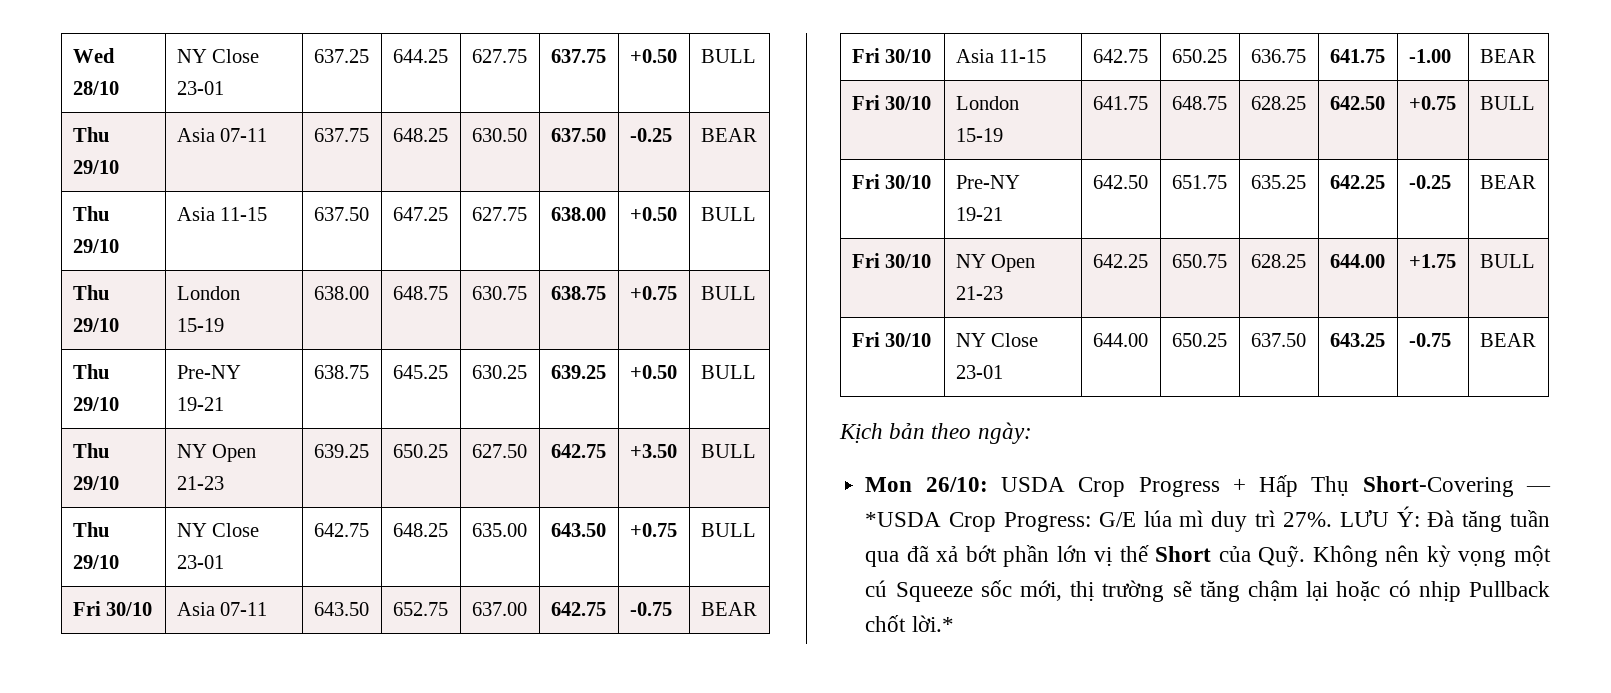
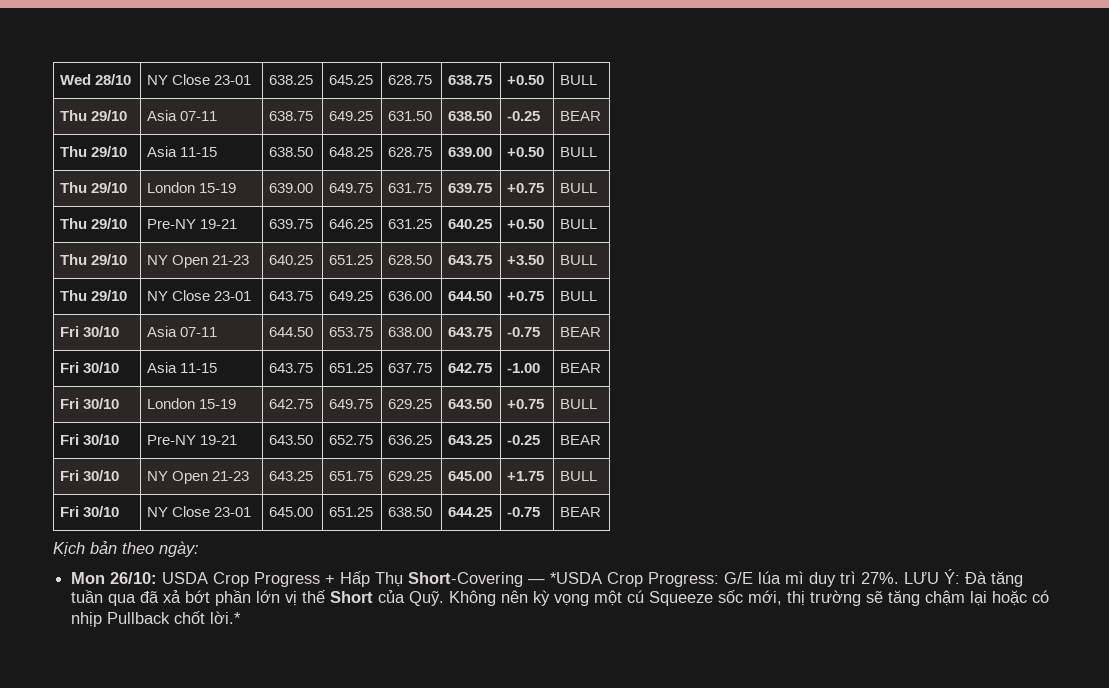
[313,49,369,63] [392,49,448,63] [471,49,527,63] [550,49,606,63] 637.25 | 644.25 | 627.75 | 637.75 -> [269,75,314,85] [329,75,374,85] [388,75,433,85] [448,75,493,85] 638.25 | 645.25 | 628.75 | 638.75
[313,128,369,142] [392,128,448,142] [471,128,527,142] [550,128,606,142] 637.75 | 648.25 | 630.50 | 637.50 -> [269,111,314,121] [329,111,374,121] [388,111,433,121] [448,111,493,121] 638.75 | 649.25 | 631.50 | 638.50
[313,207,369,221] [392,207,448,221] [471,207,527,221] [550,207,606,221] 637.50 | 647.25 | 627.75 | 638.00 -> [269,147,314,157] [329,147,374,157] [388,147,433,157] [448,147,493,157] 638.50 | 648.25 | 628.75 | 639.00
[313,286,369,300] [392,286,448,300] [471,286,527,300] [550,286,606,300] 638.00 | 648.75 | 630.75 | 638.75 -> [269,183,314,193] [329,183,374,193] [388,183,433,193] [448,183,493,193] 639.00 | 649.75 | 631.75 | 639.75
[313,365,369,379] [392,365,448,379] [471,365,527,379] [550,365,606,379] 638.75 | 645.25 | 630.25 | 639.25 -> [269,219,314,229] [329,219,374,229] [388,219,433,229] [448,219,493,229] 639.75 | 646.25 | 631.25 | 640.25
[313,444,369,458] [392,444,448,458] [471,444,527,458] [550,444,606,458] 639.25 | 650.25 | 627.50 | 642.75 -> [269,255,314,265] [329,255,374,265] [388,255,433,265] [448,255,493,265] 640.25 | 651.25 | 628.50 | 643.75
[313,523,369,537] [392,523,448,537] [471,523,527,537] [550,523,606,537] 642.75 | 648.25 | 635.00 | 643.50 -> [269,291,314,301] [329,291,374,301] [388,291,433,301] [448,291,493,301] 643.75 | 649.25 | 636.00 | 644.50
[313,602,369,616] [392,602,448,616] [471,602,527,616] [550,602,606,616] 643.50 | 652.75 | 637.00 | 642.75 -> [269,327,314,337] [329,327,374,337] [388,327,433,337] [448,327,493,337] 644.50 | 653.75 | 638.00 | 643.75
[1092,49,1148,63] [1171,49,1227,63] [1250,49,1306,63] [1329,49,1385,63] 642.75 | 650.25 | 636.75 | 641.75 -> [269,363,314,373] [329,363,374,373] [388,363,433,373] [448,363,493,373] 643.75 | 651.25 | 637.75 | 642.75
[1092,96,1148,110] [1171,96,1227,110] [1250,96,1306,110] [1329,96,1385,110] 641.75 | 648.75 | 628.25 | 642.50 -> [269,399,314,409] [329,399,374,409] [388,399,433,409] [448,399,493,409] 642.75 | 649.75 | 629.25 | 643.50
[1092,175,1148,189] [1171,175,1227,189] [1250,175,1306,189] [1329,175,1385,189] 642.50 | 651.75 | 635.25 | 642.25 -> [269,435,314,445] [329,435,374,445] [388,435,433,445] [448,435,493,445] 643.50 | 652.75 | 636.25 | 643.25
[1092,254,1148,268] [1171,254,1227,268] [1250,254,1306,268] [1329,254,1385,268] 642.25 | 650.75 | 628.25 | 644.00 -> [269,471,314,481] [329,471,374,481] [388,471,433,481] [448,471,493,481] 643.25 | 651.75 | 629.25 | 645.00
[1092,333,1148,347] [1171,333,1227,347] [1250,333,1306,347] [1329,333,1385,347] 644.00 | 650.25 | 637.50 | 643.25 -> [269,507,314,517] [329,507,374,517] [388,507,433,517] [448,507,493,517] 645.00 | 651.25 | 638.50 | 644.25

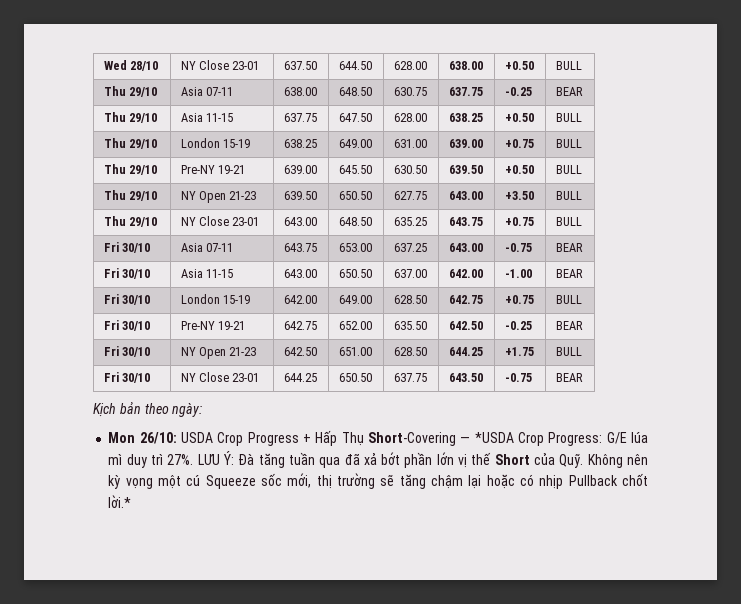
[269,75,314,85] [329,75,374,85] [388,75,433,85] [448,75,493,85] 638.25 | 645.25 | 628.75 | 638.75 -> [283,61,317,70] [338,61,372,70] [393,61,427,70] [448,61,483,70] 637.50 | 644.50 | 628.00 | 638.00
[269,111,314,121] [329,111,374,121] [388,111,433,121] [448,111,493,121] 638.75 | 649.25 | 631.50 | 638.50 -> [283,87,317,96] [338,87,372,96] [393,87,427,96] [448,87,483,96] 638.00 | 648.50 | 630.75 | 637.75
[269,147,314,157] [329,147,374,157] [388,147,433,157] [448,147,493,157] 638.50 | 648.25 | 628.75 | 639.00 -> [283,113,317,122] [338,113,372,122] [393,113,427,122] [448,113,483,122] 637.75 | 647.50 | 628.00 | 638.25
[269,183,314,193] [329,183,374,193] [388,183,433,193] [448,183,493,193] 639.00 | 649.75 | 631.75 | 639.75 -> [283,139,317,148] [338,139,372,148] [393,139,427,148] [448,139,483,148] 638.25 | 649.00 | 631.00 | 639.00
[269,219,314,229] [329,219,374,229] [388,219,433,229] [448,219,493,229] 639.75 | 646.25 | 631.25 | 640.25 -> [283,165,317,174] [338,165,372,174] [393,165,427,174] [448,165,483,174] 639.00 | 645.50 | 630.50 | 639.50
[269,255,314,265] [329,255,374,265] [388,255,433,265] [448,255,493,265] 640.25 | 651.25 | 628.50 | 643.75 -> [283,191,317,200] [338,191,372,200] [393,191,427,200] [448,191,483,200] 639.50 | 650.50 | 627.75 | 643.00
[269,291,314,301] [329,291,374,301] [388,291,433,301] [448,291,493,301] 643.75 | 649.25 | 636.00 | 644.50 -> [283,217,317,226] [338,217,372,226] [393,217,427,226] [448,217,483,226] 643.00 | 648.50 | 635.25 | 643.75
[269,327,314,337] [329,327,374,337] [388,327,433,337] [448,327,493,337] 644.50 | 653.75 | 638.00 | 643.75 -> [283,243,317,252] [338,243,372,252] [393,243,427,252] [448,243,483,252] 643.75 | 653.00 | 637.25 | 643.00
[269,363,314,373] [329,363,374,373] [388,363,433,373] [448,363,493,373] 643.75 | 651.25 | 637.75 | 642.75 -> [283,269,317,278] [338,269,372,278] [393,269,427,278] [448,269,483,278] 643.00 | 650.50 | 637.00 | 642.00
[269,399,314,409] [329,399,374,409] [388,399,433,409] [448,399,493,409] 642.75 | 649.75 | 629.25 | 643.50 -> [283,295,317,304] [338,295,372,304] [393,295,427,304] [448,295,483,304] 642.00 | 649.00 | 628.50 | 642.75
[269,435,314,445] [329,435,374,445] [388,435,433,445] [448,435,493,445] 643.50 | 652.75 | 636.25 | 643.25 -> [283,321,317,330] [338,321,372,330] [393,321,427,330] [448,321,483,330] 642.75 | 652.00 | 635.50 | 642.50
[269,471,314,481] [329,471,374,481] [388,471,433,481] [448,471,493,481] 643.25 | 651.75 | 629.25 | 645.00 -> [283,347,317,356] [338,347,372,356] [393,347,427,356] [448,347,483,356] 642.50 | 651.00 | 628.50 | 644.25
[269,507,314,517] [329,507,374,517] [388,507,433,517] [448,507,493,517] 645.00 | 651.25 | 638.50 | 644.25 -> [283,373,317,382] [338,373,372,382] [393,373,427,382] [448,373,483,382] 644.25 | 650.50 | 637.75 | 643.50

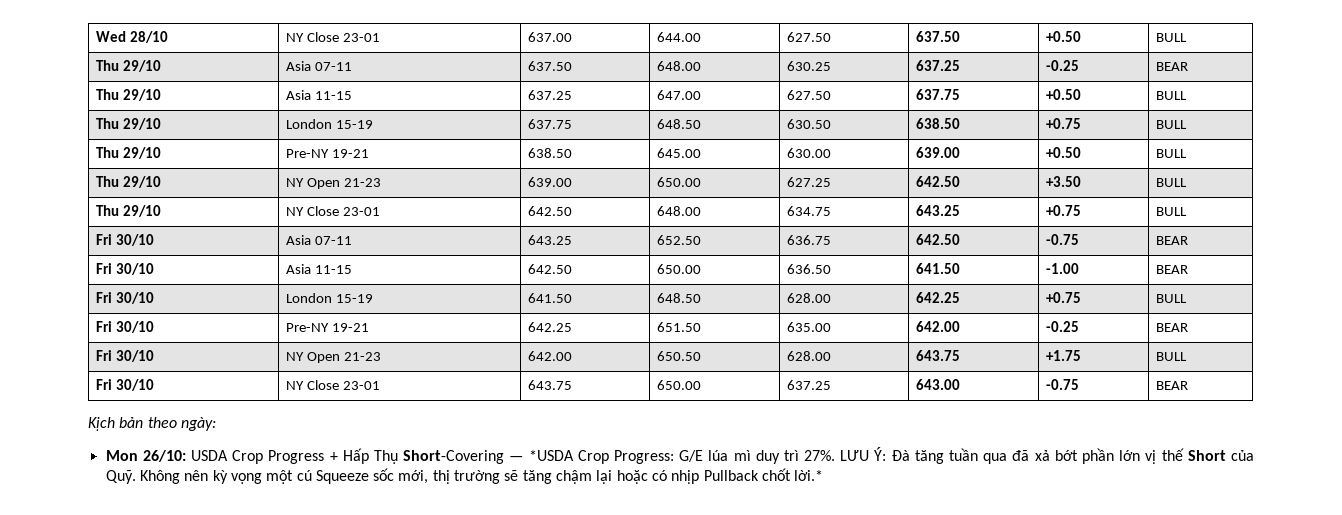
[283,61,317,70] [338,61,372,70] [393,61,427,70] [448,61,483,70] 637.50 | 644.50 | 628.00 | 638.00 -> [528,32,573,42] [657,32,702,42] [787,32,832,42] [916,31,961,42] 637.00 | 644.00 | 627.50 | 637.50
[283,87,317,96] [338,87,372,96] [393,87,427,96] [448,87,483,96] 638.00 | 648.50 | 630.75 | 637.75 -> [528,61,573,71] [657,61,702,71] [787,61,832,71] [916,60,961,71] 637.50 | 648.00 | 630.25 | 637.25
[283,113,317,122] [338,113,372,122] [393,113,427,122] [448,113,483,122] 637.75 | 647.50 | 628.00 | 638.25 -> [528,90,573,100] [657,90,702,100] [787,90,832,100] [916,89,961,100] 637.25 | 647.00 | 627.50 | 637.75
[283,139,317,148] [338,139,372,148] [393,139,427,148] [448,139,483,148] 638.25 | 649.00 | 631.00 | 639.00 -> [528,119,573,129] [657,119,702,129] [787,119,832,129] [916,118,961,129] 637.75 | 648.50 | 630.50 | 638.50
[283,165,317,174] [338,165,372,174] [393,165,427,174] [448,165,483,174] 639.00 | 645.50 | 630.50 | 639.50 -> [528,148,573,158] [657,148,702,158] [787,148,832,158] [916,147,961,158] 638.50 | 645.00 | 630.00 | 639.00
[283,191,317,200] [338,191,372,200] [393,191,427,200] [448,191,483,200] 639.50 | 650.50 | 627.75 | 643.00 -> [528,177,573,187] [657,177,702,187] [787,177,832,187] [916,176,961,187] 639.00 | 650.00 | 627.25 | 642.50
[283,217,317,226] [338,217,372,226] [393,217,427,226] [448,217,483,226] 643.00 | 648.50 | 635.25 | 643.75 -> [528,206,573,216] [657,206,702,216] [787,206,832,216] [916,205,961,216] 642.50 | 648.00 | 634.75 | 643.25
[283,243,317,252] [338,243,372,252] [393,243,427,252] [448,243,483,252] 643.75 | 653.00 | 637.25 | 643.00 -> [528,235,573,245] [657,235,702,245] [787,235,832,245] [916,234,961,245] 643.25 | 652.50 | 636.75 | 642.50
[283,269,317,278] [338,269,372,278] [393,269,427,278] [448,269,483,278] 643.00 | 650.50 | 637.00 | 642.00 -> [528,264,573,274] [657,264,702,274] [787,264,832,274] [916,263,961,274] 642.50 | 650.00 | 636.50 | 641.50
[283,295,317,304] [338,295,372,304] [393,295,427,304] [448,295,483,304] 642.00 | 649.00 | 628.50 | 642.75 -> [528,293,573,303] [657,293,702,303] [787,293,832,303] [916,292,961,303] 641.50 | 648.50 | 628.00 | 642.25
[283,321,317,330] [338,321,372,330] [393,321,427,330] [448,321,483,330] 642.75 | 652.00 | 635.50 | 642.50 -> [528,322,573,332] [657,322,702,332] [787,322,832,332] [916,321,961,332] 642.25 | 651.50 | 635.00 | 642.00
[283,347,317,356] [338,347,372,356] [393,347,427,356] [448,347,483,356] 642.50 | 651.00 | 628.50 | 644.25 -> [528,351,573,361] [657,351,702,361] [787,351,832,361] [916,350,961,361] 642.00 | 650.50 | 628.00 | 643.75
[283,373,317,382] [338,373,372,382] [393,373,427,382] [448,373,483,382] 644.25 | 650.50 | 637.75 | 643.50 -> [528,380,573,390] [657,380,702,390] [787,380,832,390] [916,379,961,390] 643.75 | 650.00 | 637.25 | 643.00

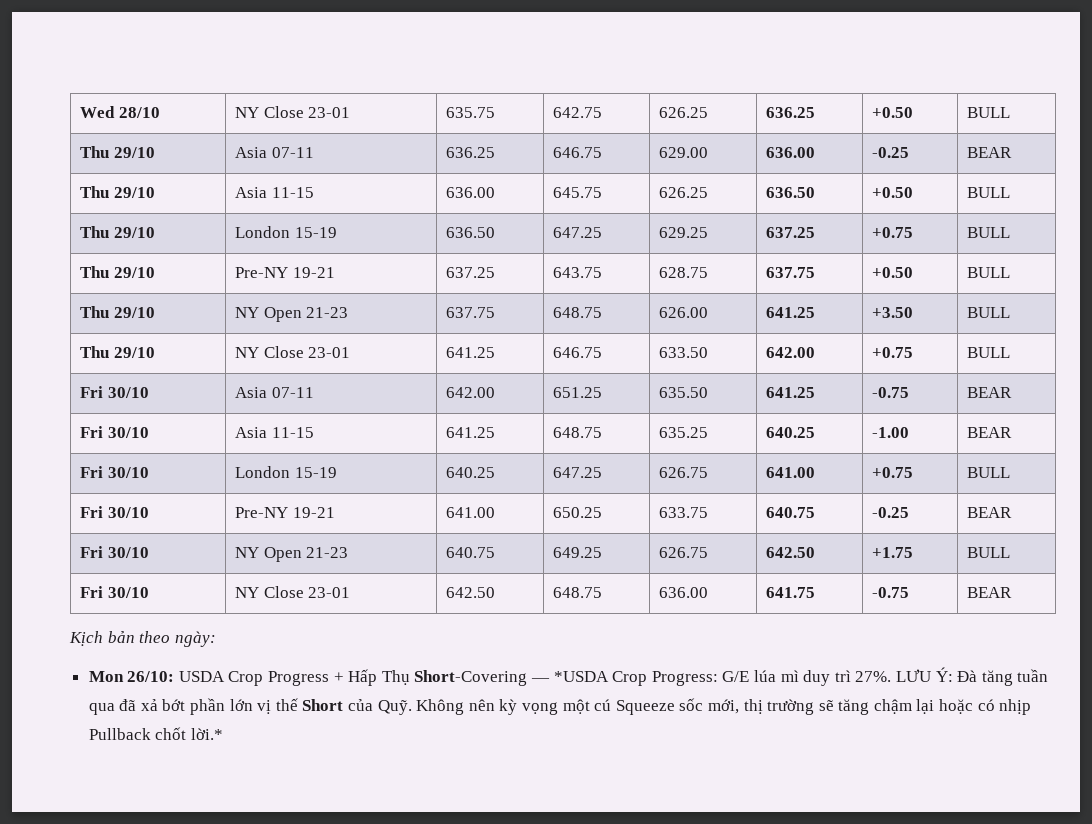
[528,32,573,42] [657,32,702,42] [787,32,832,42] [916,31,961,42] 637.00 | 644.00 | 627.50 | 637.50 -> [446,107,496,118] [553,107,603,118] [659,107,709,118] [766,107,816,118] 635.75 | 642.75 | 626.25 | 636.25
[528,61,573,71] [657,61,702,71] [787,61,832,71] [916,60,961,71] 637.50 | 648.00 | 630.25 | 637.25 -> [446,147,496,158] [553,147,603,158] [659,147,709,158] [766,147,816,158] 636.25 | 646.75 | 629.00 | 636.00
[528,90,573,100] [657,90,702,100] [787,90,832,100] [916,89,961,100] 637.25 | 647.00 | 627.50 | 637.75 -> [446,187,496,198] [553,187,603,198] [659,187,709,198] [766,187,816,198] 636.00 | 645.75 | 626.25 | 636.50
[528,119,573,129] [657,119,702,129] [787,119,832,129] [916,118,961,129] 637.75 | 648.50 | 630.50 | 638.50 -> [446,227,496,238] [553,227,603,238] [659,227,709,238] [766,227,816,238] 636.50 | 647.25 | 629.25 | 637.25
[528,148,573,158] [657,148,702,158] [787,148,832,158] [916,147,961,158] 638.50 | 645.00 | 630.00 | 639.00 -> [446,267,496,278] [553,267,603,278] [659,267,709,278] [766,267,816,278] 637.25 | 643.75 | 628.75 | 637.75
[528,177,573,187] [657,177,702,187] [787,177,832,187] [916,176,961,187] 639.00 | 650.00 | 627.25 | 642.50 -> [446,307,496,318] [553,307,603,318] [659,307,709,318] [766,307,816,318] 637.75 | 648.75 | 626.00 | 641.25
[528,206,573,216] [657,206,702,216] [787,206,832,216] [916,205,961,216] 642.50 | 648.00 | 634.75 | 643.25 -> [446,347,496,358] [553,347,603,358] [659,347,709,358] [766,347,816,358] 641.25 | 646.75 | 633.50 | 642.00
[528,235,573,245] [657,235,702,245] [787,235,832,245] [916,234,961,245] 643.25 | 652.50 | 636.75 | 642.50 -> [446,387,496,398] [553,387,603,398] [659,387,709,398] [766,387,816,398] 642.00 | 651.25 | 635.50 | 641.25
[528,264,573,274] [657,264,702,274] [787,264,832,274] [916,263,961,274] 642.50 | 650.00 | 636.50 | 641.50 -> [446,427,496,438] [553,427,603,438] [659,427,709,438] [766,427,816,438] 641.25 | 648.75 | 635.25 | 640.25
[528,293,573,303] [657,293,702,303] [787,293,832,303] [916,292,961,303] 641.50 | 648.50 | 628.00 | 642.25 -> [446,467,496,478] [553,467,603,478] [659,467,709,478] [766,467,816,478] 640.25 | 647.25 | 626.75 | 641.00
[528,322,573,332] [657,322,702,332] [787,322,832,332] [916,321,961,332] 642.25 | 651.50 | 635.00 | 642.00 -> [446,507,496,518] [553,507,603,518] [659,507,709,518] [766,507,816,518] 641.00 | 650.25 | 633.75 | 640.75
[528,351,573,361] [657,351,702,361] [787,351,832,361] [916,350,961,361] 642.00 | 650.50 | 628.00 | 643.75 -> [446,547,496,558] [553,547,603,558] [659,547,709,558] [766,547,816,558] 640.75 | 649.25 | 626.75 | 642.50
[528,380,573,390] [657,380,702,390] [787,380,832,390] [916,379,961,390] 643.75 | 650.00 | 637.25 | 643.00 -> [446,587,496,598] [553,587,603,598] [659,587,709,598] [766,587,816,598] 642.50 | 648.75 | 636.00 | 641.75

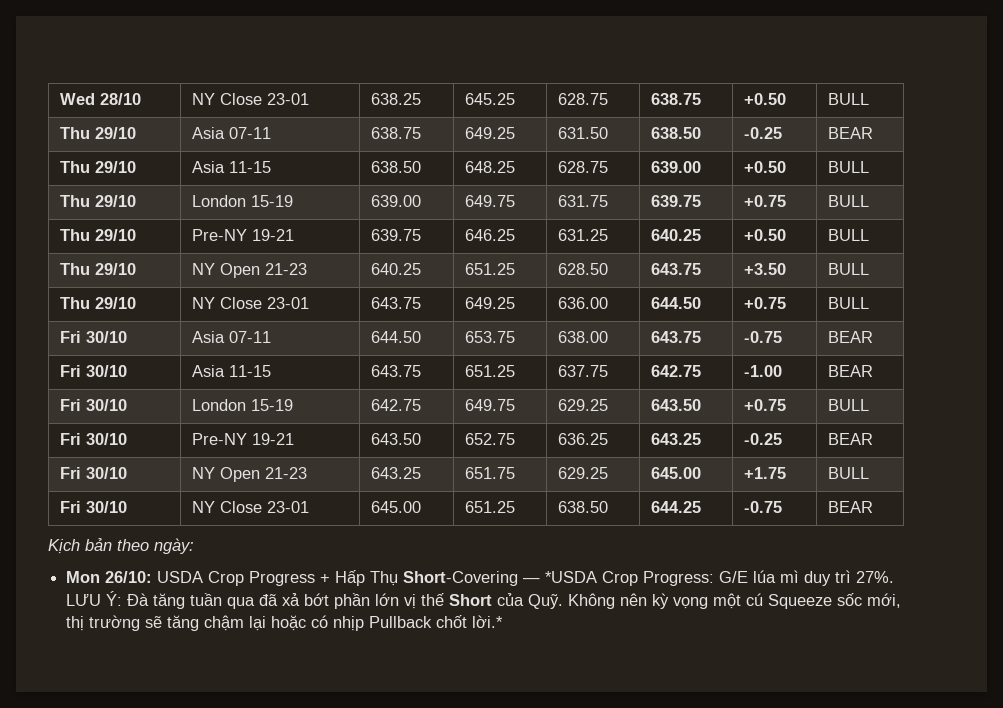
[446,107,496,118] [553,107,603,118] [659,107,709,118] [766,107,816,118] 635.75 | 642.75 | 626.25 | 636.25 -> [370,93,421,105] [464,93,515,105] [557,93,608,105] [650,93,701,105] 638.25 | 645.25 | 628.75 | 638.75
[446,147,496,158] [553,147,603,158] [659,147,709,158] [766,147,816,158] 636.25 | 646.75 | 629.00 | 636.00 -> [370,127,421,139] [464,127,515,139] [557,127,608,139] [650,127,701,139] 638.75 | 649.25 | 631.50 | 638.50
[446,187,496,198] [553,187,603,198] [659,187,709,198] [766,187,816,198] 636.00 | 645.75 | 626.25 | 636.50 -> [370,161,421,173] [464,161,515,173] [557,161,608,173] [650,161,701,173] 638.50 | 648.25 | 628.75 | 639.00
[446,227,496,238] [553,227,603,238] [659,227,709,238] [766,227,816,238] 636.50 | 647.25 | 629.25 | 637.25 -> [370,195,421,207] [464,195,515,207] [557,195,608,207] [650,195,701,207] 639.00 | 649.75 | 631.75 | 639.75
[446,267,496,278] [553,267,603,278] [659,267,709,278] [766,267,816,278] 637.25 | 643.75 | 628.75 | 637.75 -> [370,229,421,241] [464,229,515,241] [557,229,608,241] [650,229,701,241] 639.75 | 646.25 | 631.25 | 640.25
[446,307,496,318] [553,307,603,318] [659,307,709,318] [766,307,816,318] 637.75 | 648.75 | 626.00 | 641.25 -> [370,263,421,275] [464,263,515,275] [557,263,608,275] [650,263,701,275] 640.25 | 651.25 | 628.50 | 643.75
[446,347,496,358] [553,347,603,358] [659,347,709,358] [766,347,816,358] 641.25 | 646.75 | 633.50 | 642.00 -> [370,297,421,309] [464,297,515,309] [557,297,608,309] [650,297,701,309] 643.75 | 649.25 | 636.00 | 644.50
[446,387,496,398] [553,387,603,398] [659,387,709,398] [766,387,816,398] 642.00 | 651.25 | 635.50 | 641.25 -> [370,331,421,343] [464,331,515,343] [557,331,608,343] [650,331,701,343] 644.50 | 653.75 | 638.00 | 643.75
[446,427,496,438] [553,427,603,438] [659,427,709,438] [766,427,816,438] 641.25 | 648.75 | 635.25 | 640.25 -> [370,365,421,377] [464,365,515,377] [557,365,608,377] [650,365,701,377] 643.75 | 651.25 | 637.75 | 642.75
[446,467,496,478] [553,467,603,478] [659,467,709,478] [766,467,816,478] 640.25 | 647.25 | 626.75 | 641.00 -> [370,399,421,411] [464,399,515,411] [557,399,608,411] [650,399,701,411] 642.75 | 649.75 | 629.25 | 643.50
[446,507,496,518] [553,507,603,518] [659,507,709,518] [766,507,816,518] 641.00 | 650.25 | 633.75 | 640.75 -> [370,433,421,445] [464,433,515,445] [557,433,608,445] [650,433,701,445] 643.50 | 652.75 | 636.25 | 643.25
[446,547,496,558] [553,547,603,558] [659,547,709,558] [766,547,816,558] 640.75 | 649.25 | 626.75 | 642.50 -> [370,467,421,479] [464,467,515,479] [557,467,608,479] [650,467,701,479] 643.25 | 651.75 | 629.25 | 645.00
[446,587,496,598] [553,587,603,598] [659,587,709,598] [766,587,816,598] 642.50 | 648.75 | 636.00 | 641.75 -> [370,501,421,513] [464,501,515,513] [557,501,608,513] [650,501,701,513] 645.00 | 651.25 | 638.50 | 644.25

